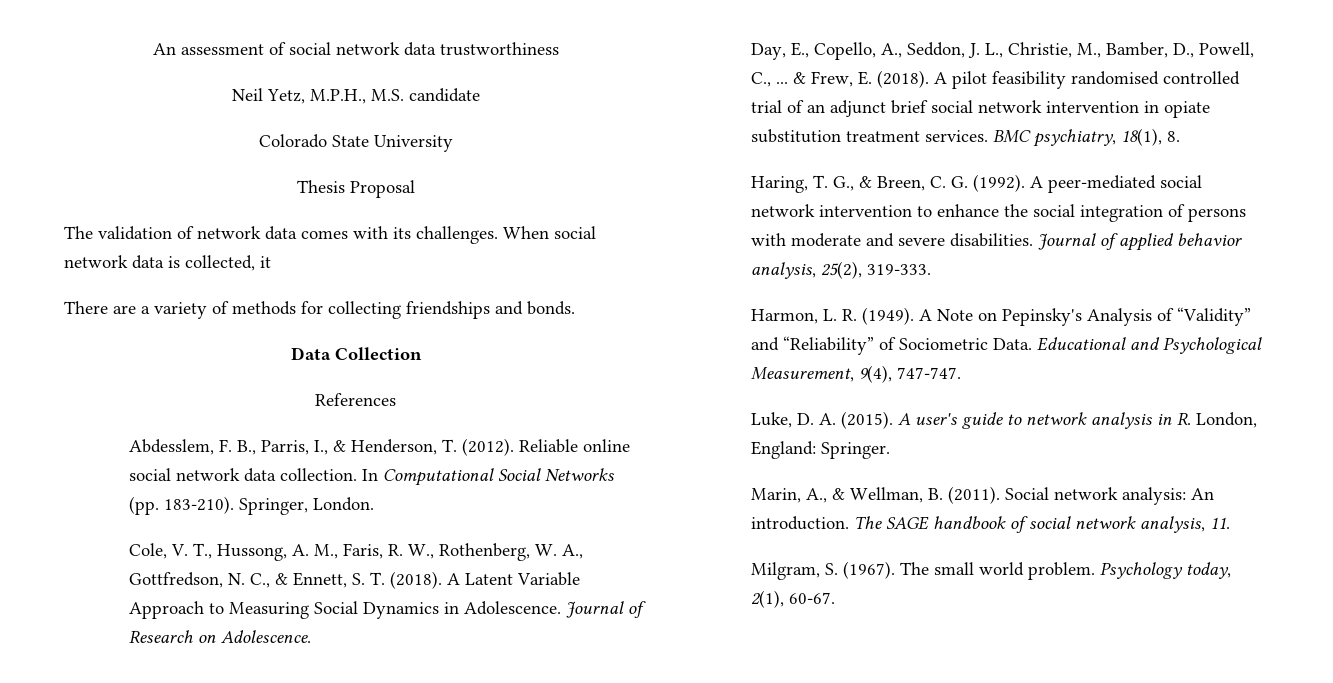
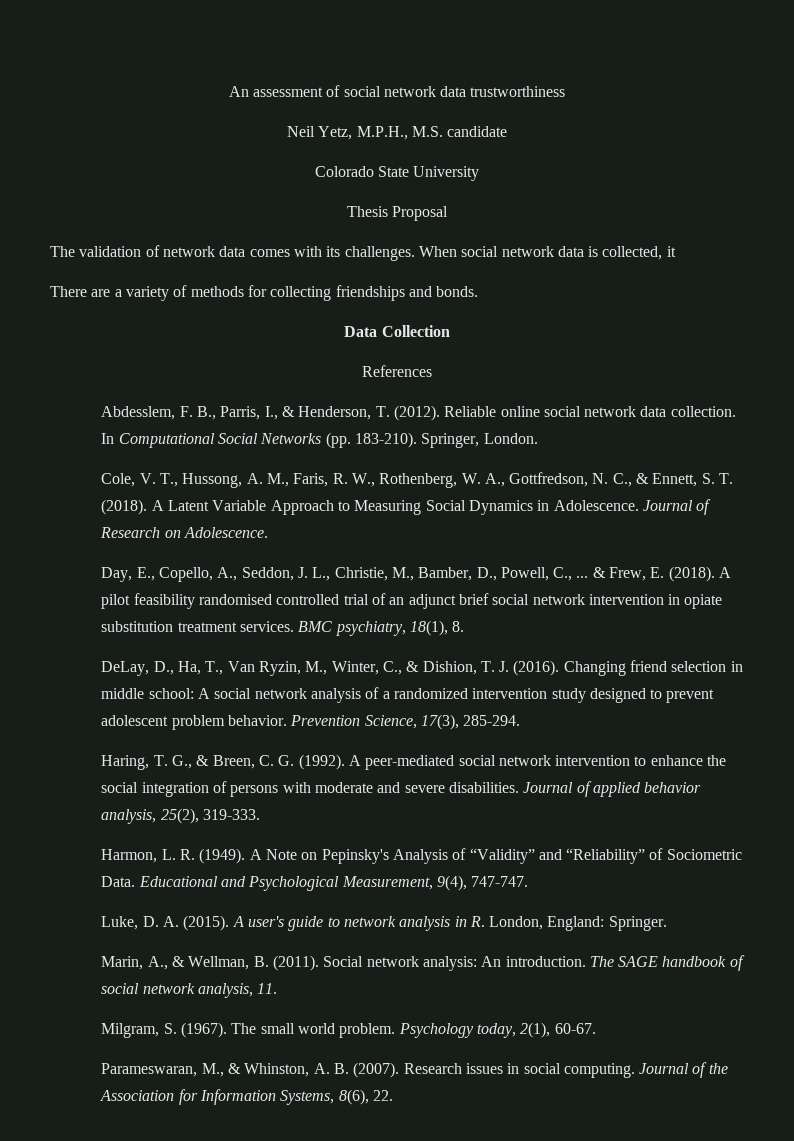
(1181, 136) none -> [101,660,743,676] [101,687,715,703] [101,714,521,730] // DeLay, D., Ha, T., Van Ryzin, M., Winter, C., & Dishion, T. J. (2016). Changing friend selection in middle school: A social network analysis of a randomized intervention study designed to prevent adolescent problem behavior. Prevention Science, 17(3), 285-294.
(836, 598) none -> [101,1062,728,1078] [100,1089,393,1105] // Parameswaran, M., & Whinston, A. B. (2007). Research issues in social computing. Journal of the Association for Information Systems, 8(6), 22.

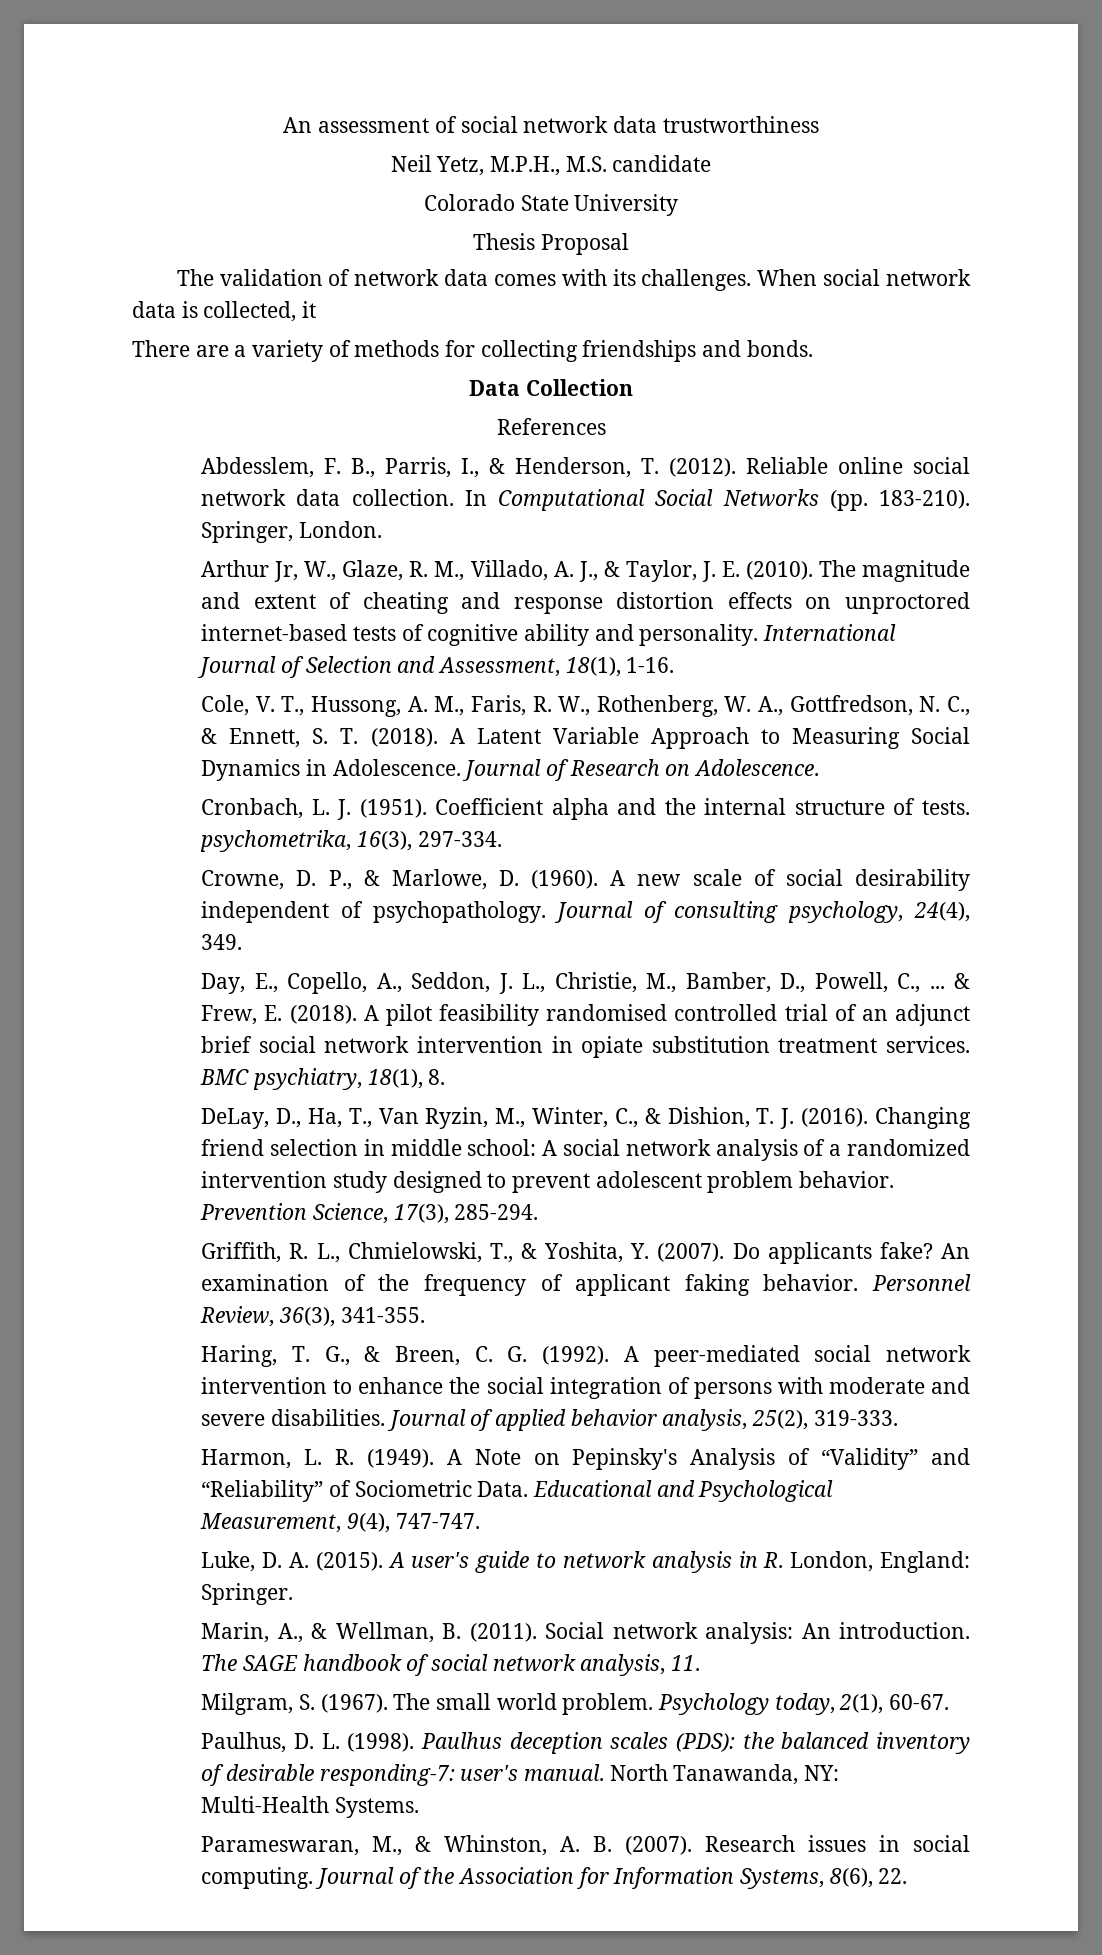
(538, 438) none -> [201,560,970,582] [201,592,971,614] [201,624,896,646] [197,656,675,678] // Arthur Jr, W., Glaze, R. M., Villado, A. J., & Taylor, J. E. (2010). The magnitude and extent of cheating and response distortion effects on unproctored internet‐based tests of cognitive ability and personality. International Journal of Selection and Assessment, 18(1), 1-16.
(268, 532) none -> [201,798,971,820] [200,830,502,852] [201,869,970,891] [201,901,970,923] [201,934,243,950] // Cronbach, L. J. (1951). Coefficient alpha and the internal structure of tests. psychometrika, 16(3), 297-334. // Crowne, D. P., & Marlowe, D. (1960). A new scale of social desirability independent of psychopathology. Journal of consulting psychology, 24(4), 349.
(521, 720) none -> [201,1242,971,1264] [201,1274,971,1296] [200,1306,425,1327] // Griffith, R. L., Chmielowski, T., & Yoshita, Y. (2007). Do applicants fake? An examination of the frequency of applicant faking behavior. Personnel Review, 36(3), 341-355.
(596, 1028) none -> [201,1732,970,1754] [201,1764,839,1786] [201,1796,419,1818] // Paulhus, D. L. (1998). Paulhus deception scales (PDS): the balanced inventory of desirable responding-7: user's manual. North Tanawanda, NY: Multi-Health Systems.

